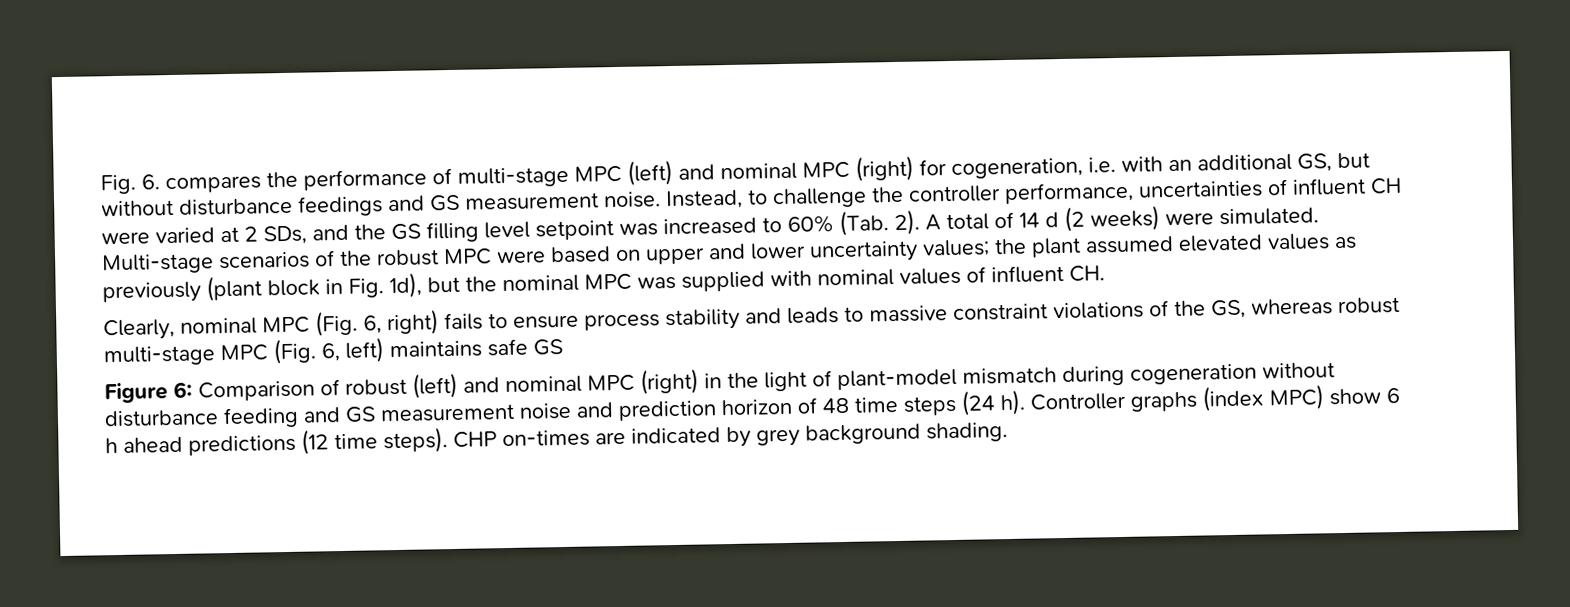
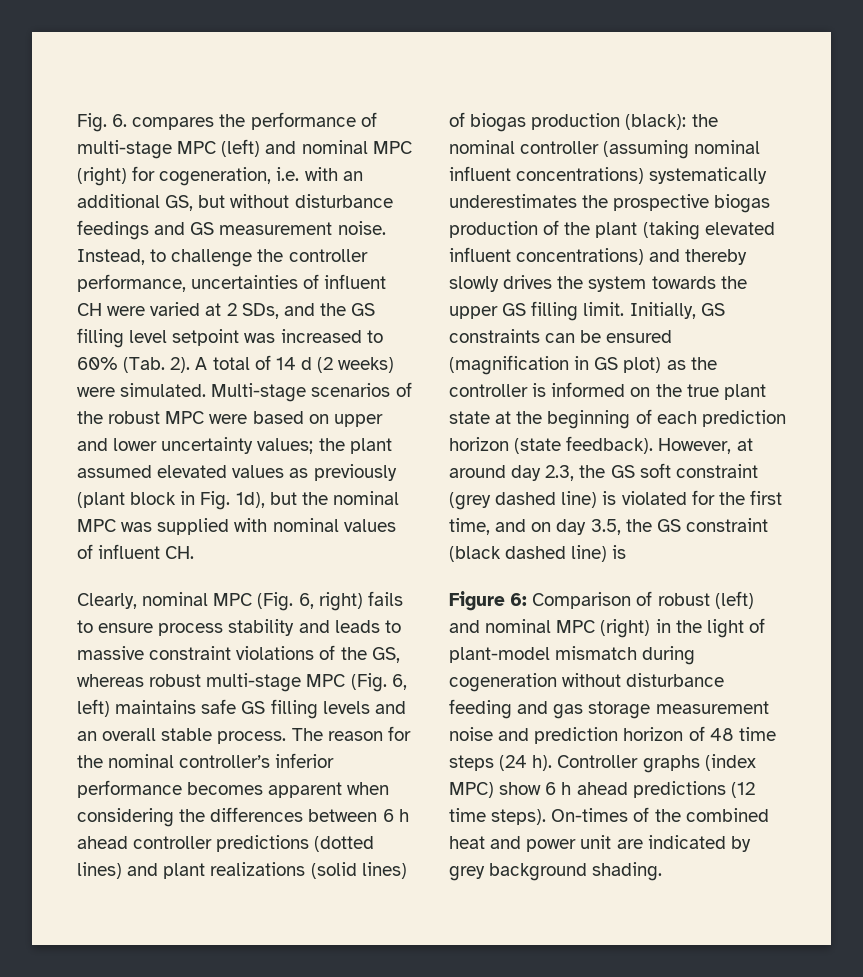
(563, 347) none -> [270,699,406,719] [77,726,411,744] [77,753,335,768] [77,780,390,798] [77,807,409,827] [77,835,375,852] [77,862,407,879] [449,112,718,132] [449,140,761,159] [449,166,768,184] [449,194,771,213] [449,220,775,240] [449,247,748,265] [449,275,747,292] [449,301,725,321] [449,329,673,343] [449,355,717,375] [449,382,766,400] [449,409,786,429] [449,436,753,454] [449,463,758,481] [449,490,782,510] [449,518,768,535] [449,545,627,562] filling levels and an overall stable process. The reason for the nominal controller’s inferior performance becomes apparent when considering the differences between 6 h ahead controller predictions (dotted lines) and plant realizations (solid lines) of biogas production (black): the nominal controller (assuming nominal influent concentrations) systematically underestimates the prospective biogas production of the plant (taking elevated influent concentrations) and thereby slowly drives the system towards the upper GS filling limit. Initially, GS constraints can be ensured (magnification in GS plot) as the controller is informed on the true plant state at the beginning of each prediction horizon (state feedback). However, at around day 2.3, the GS soft constraint (grey dashed line) is violated for the first time, and on day 3.5, the GS constraint (black dashed line) is
[345,406,376,423] GS -> [553,701,651,719] gas storage
[453,429,590,448] CHP on-times -> [551,807,769,822] [449,835,612,852] On-times of the combined heat and power unit

